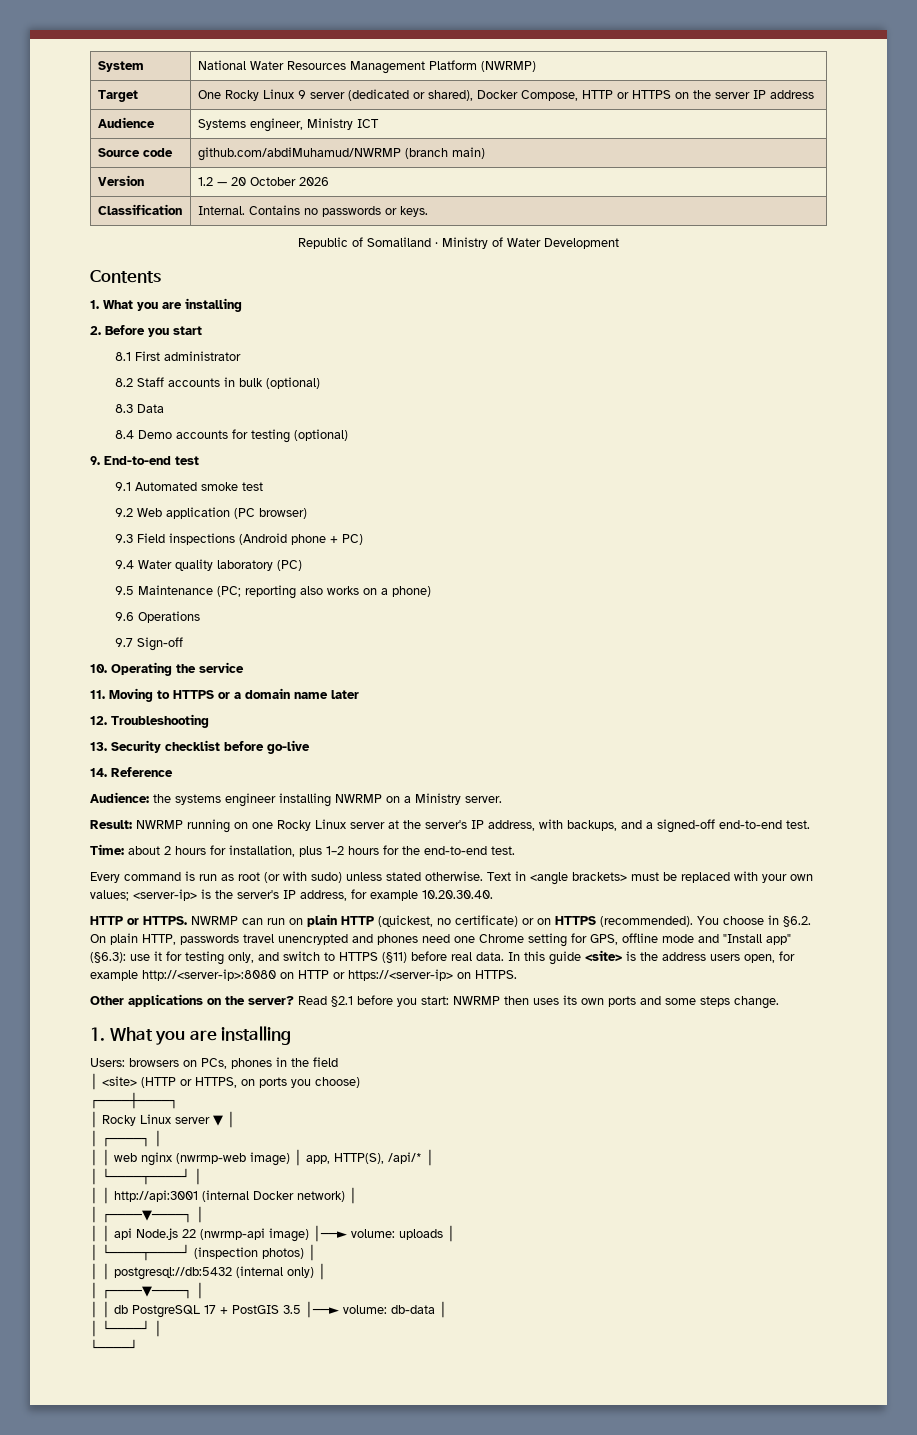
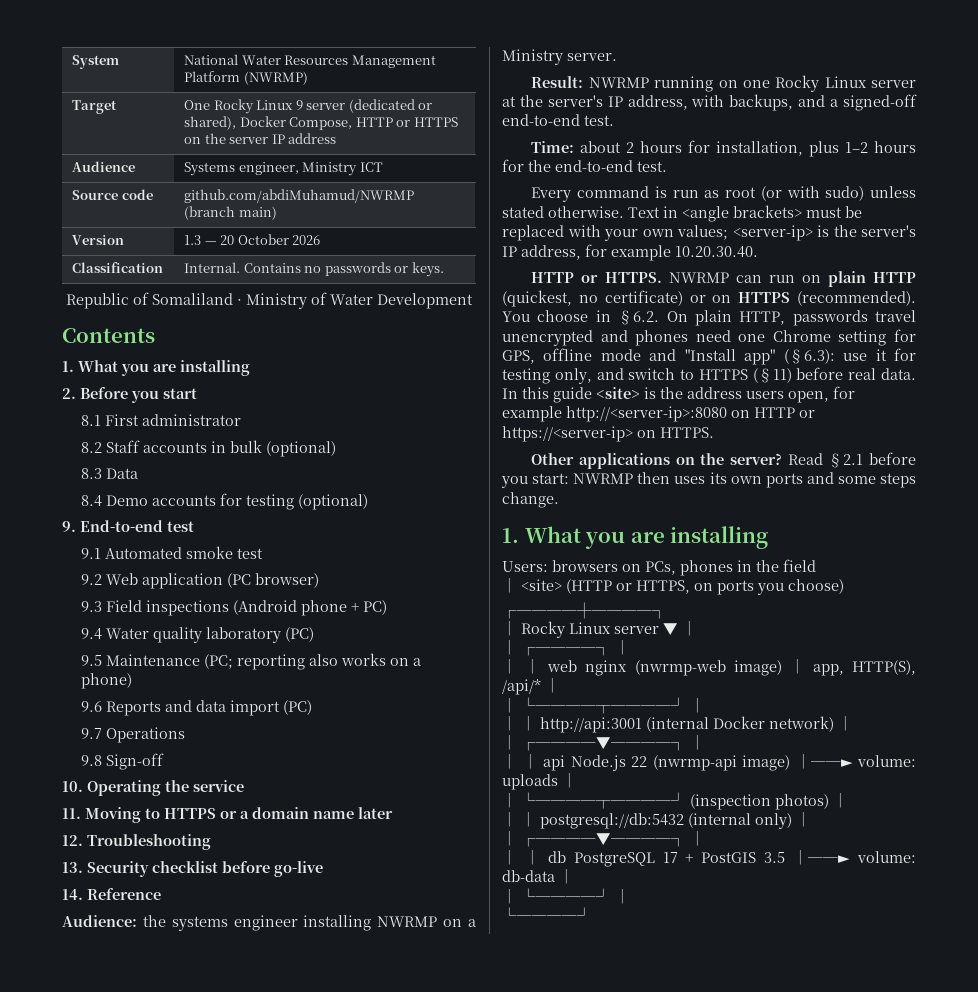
[197,177,213,186] 1.2 -> [184,235,202,245] 1.3
(135, 616) none -> [106,700,313,716] [81,728,103,739] Reports and data import (PC) // 9.7
[115,638,134,647] 9.7 -> [81,755,103,766] 9.8

